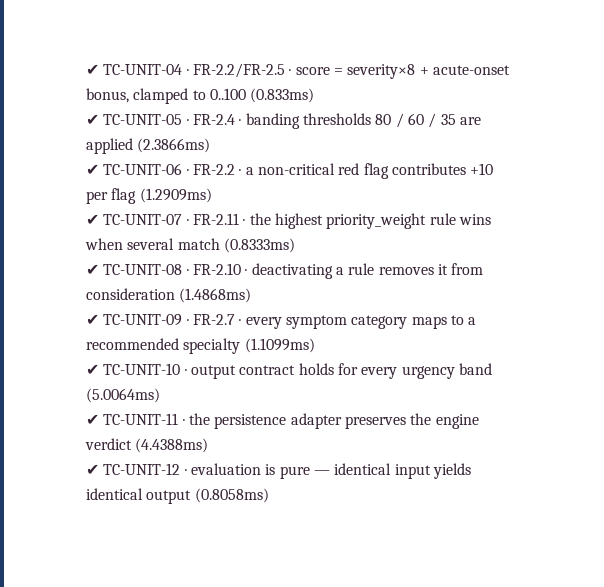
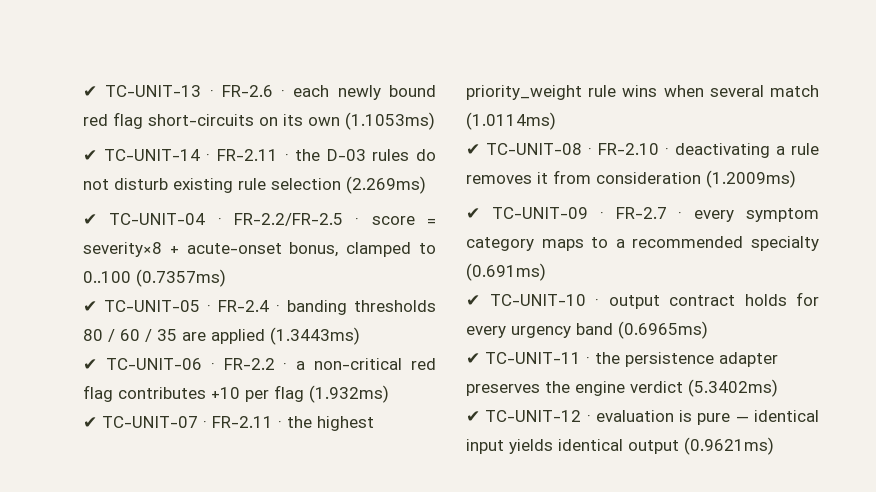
[86,64,99,75] ✔ -> [83,85,436,100] [83,112,435,130] [83,149,436,161] [83,176,426,194] [83,214,97,225] ✔ TC-UNIT-13 · FR-2.6 · each newly bound red flag short-circuits on its own (1.1053ms) // ✔ TC-UNIT-14 · FR-2.11 · the D-03 rules do not disturb existing rule selection (2.269ms) // ✔
[250,88,315,103] (0.833ms) -> [136,269,226,287] (0.7357ms)
[137,138,211,153] (2.3866ms) -> [270,327,360,345] (1.3443ms)
[139,188,212,203] (1.2909ms) -> [309,385,389,403] (1.932ms)
[223,238,295,253] (0.8333ms) -> [466,112,556,130] (1.0114ms)
[179,288,252,303] (1.4868ms) -> [706,170,796,188] (1.2009ms)
[244,338,315,353] (1.1099ms) -> [466,263,546,281] (0.691ms)
[86,388,160,403] (5.0064ms) -> [618,321,708,339] (0.6965ms)
[135,438,209,453] (4.4388ms) -> [688,379,778,397] (5.3402ms)
[194,488,269,503] (0.8058ms) -> [684,437,774,455] (0.9621ms)

